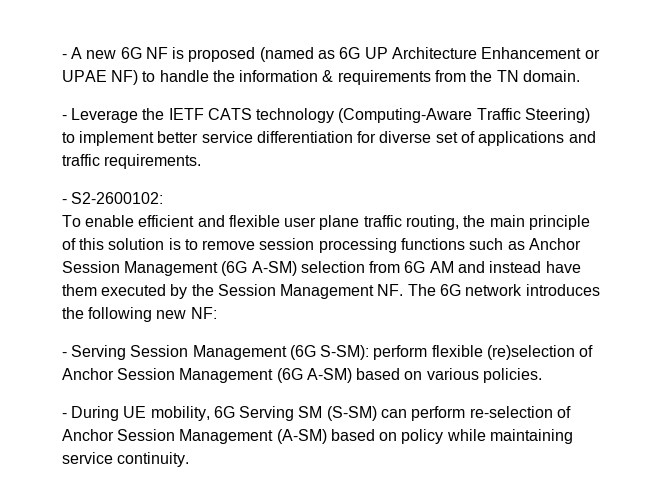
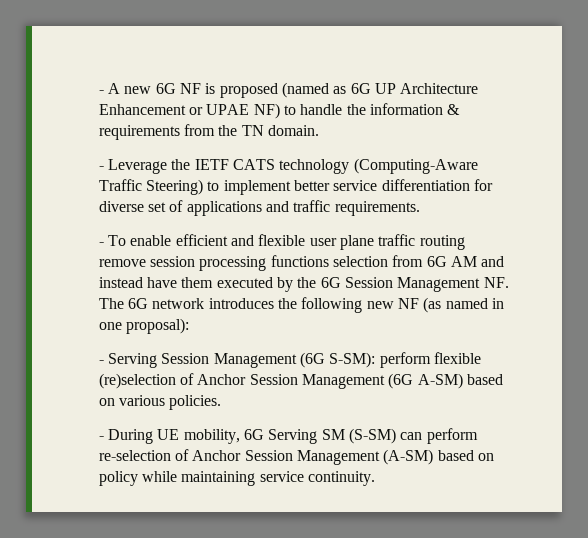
[70,192,163,204] S2-2600102: // -> (104, 244) none
[406,215,591,230] [61,238,582,253] [61,261,297,276] routing, the main principle of this solution is to remove session processing functions such as Anchor Session Management (6G A-SM) -> [419,235,465,250] [98,255,329,271] routing remove session processing functions
(214, 290) none -> [320,277,341,288] 6G
[190,307,217,319] NF: -> [397,297,504,313] [98,318,190,334] NF (as named in one proposal):

